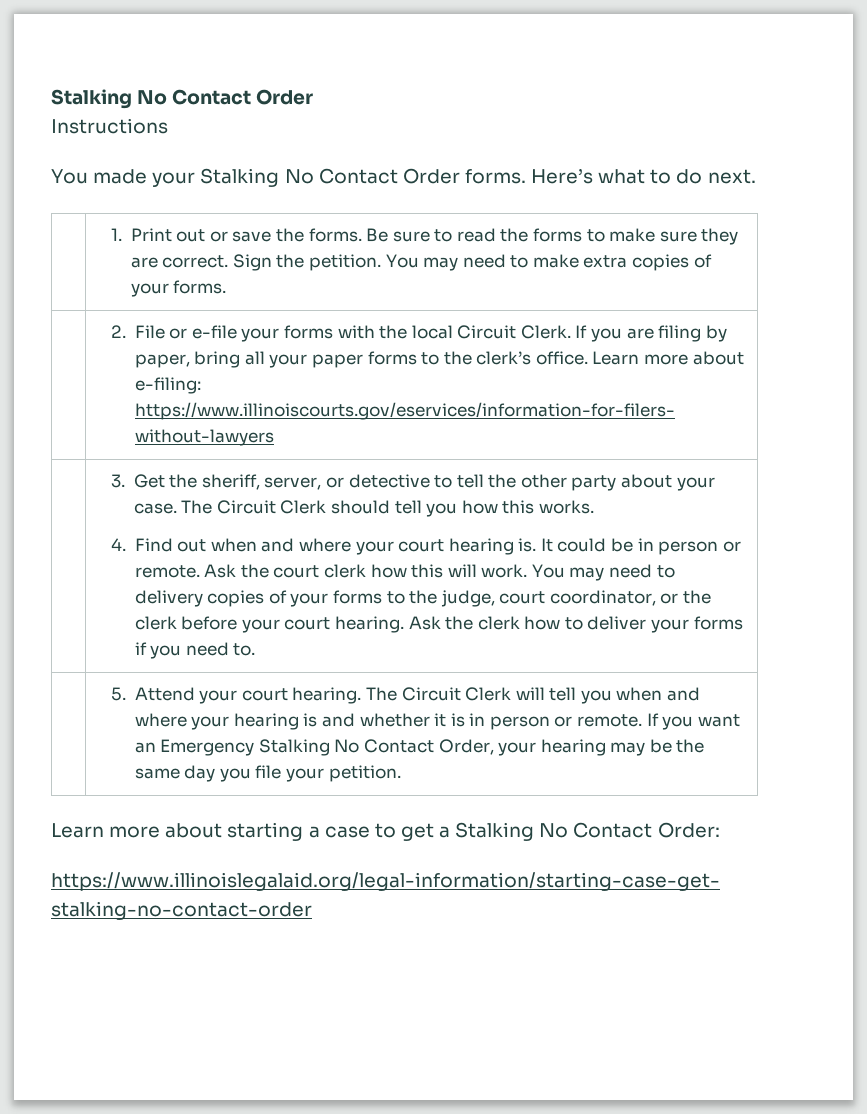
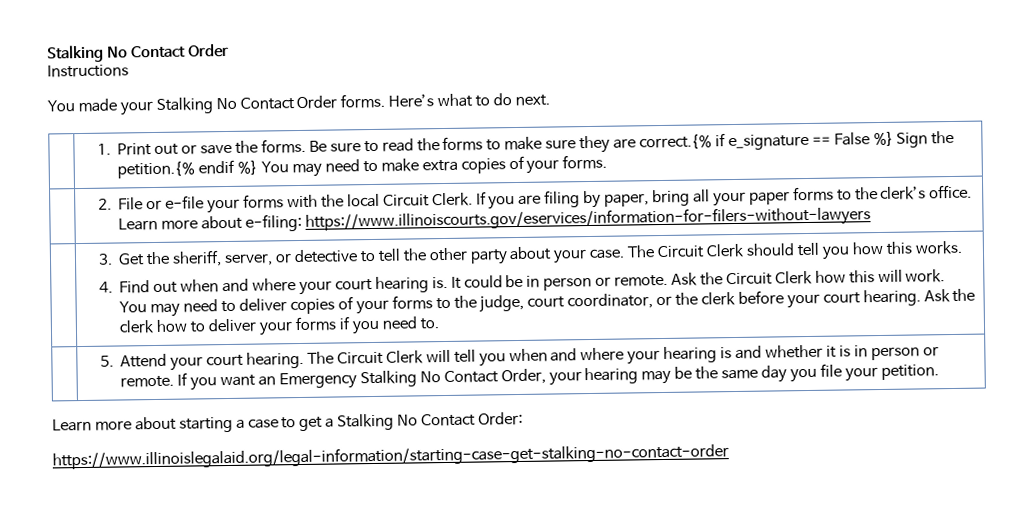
[162,254,381,271] correct. Sign the petition. -> [638,130,955,151] [117,159,259,179] correct.{% if e_signature == False %} Sign the petition.{% endif %}
[273,564,366,578] court clerk -> [725,270,813,286] Circuit Clerk
[134,590,203,607] delivery -> [239,298,288,312] deliver

